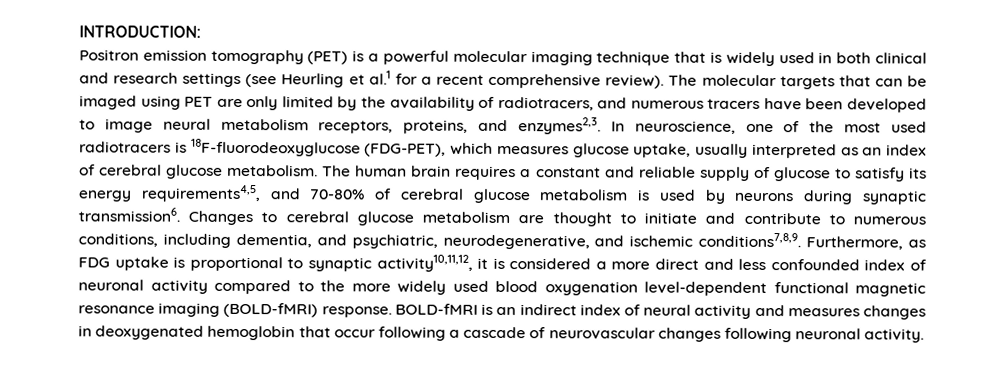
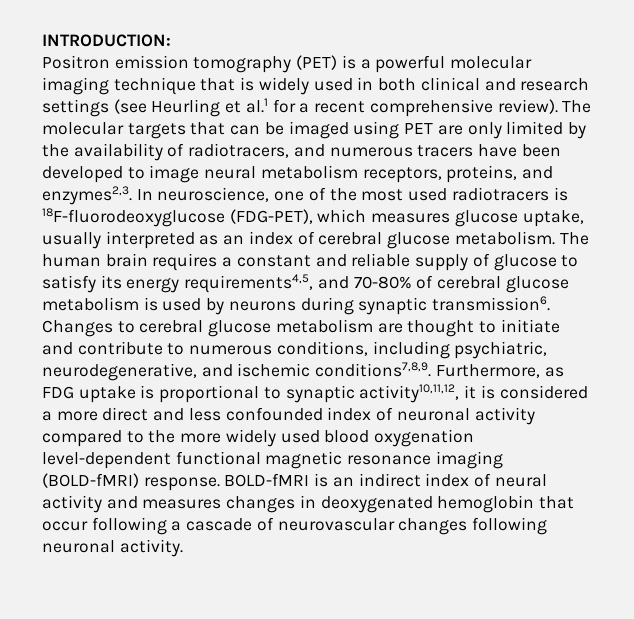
[235,233,347,248] dementia, and -> (450, 350) none

